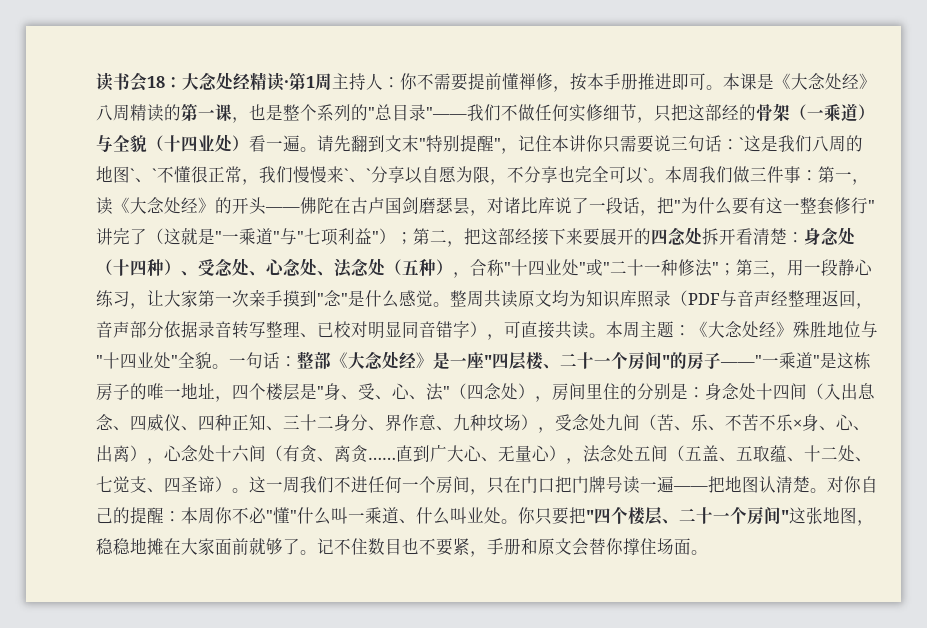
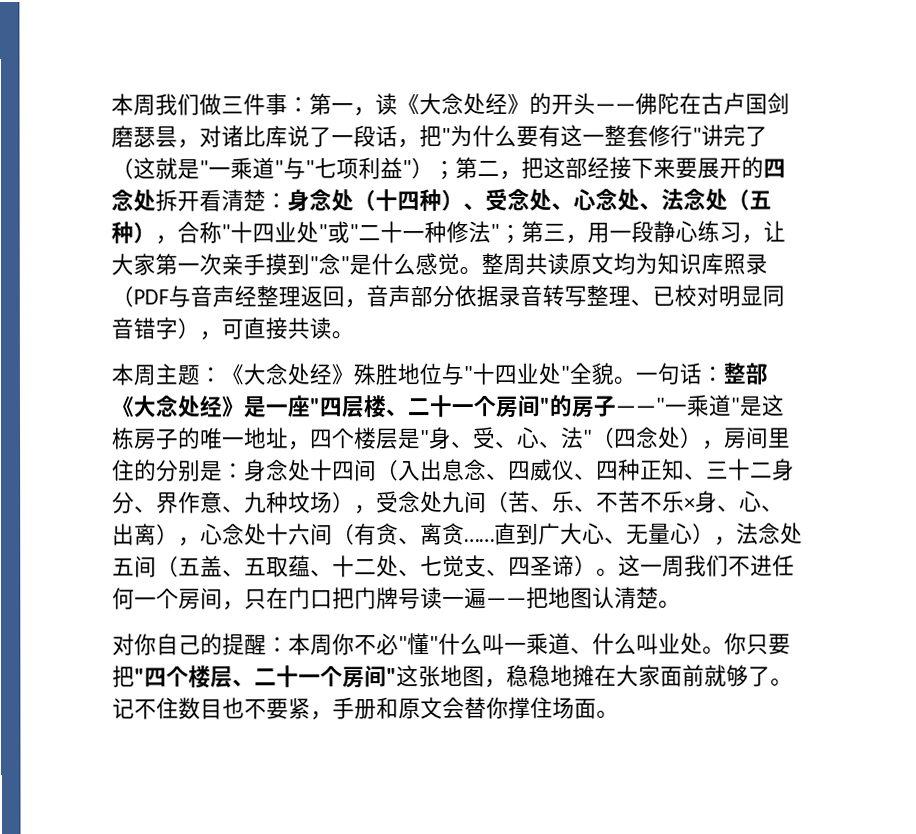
[96,72,876,92] [96,103,875,123] [96,134,863,154] [96,166,665,185] 读书会18：大念处经精读·第1周主持人：你不需要提前懂禅修，按本手册推进即可。本课是《大念处经》八周精读的第一课，也是整个系列的"总目录"——我们不做任何实修细节，只把这部经的骨架（一乘道）与全貌（十四业处）看一遍。请先翻到文末"特别提醒"，记住本讲你只需要说三句话：`这是我们八周的地图`、`不懂很正常，我们慢慢来`、`分享以自愿为限，不分享也完全可以`。 -> (111, 104) none
(606, 335) none -> (354, 335) //
(827, 490) none -> (681, 604) //

